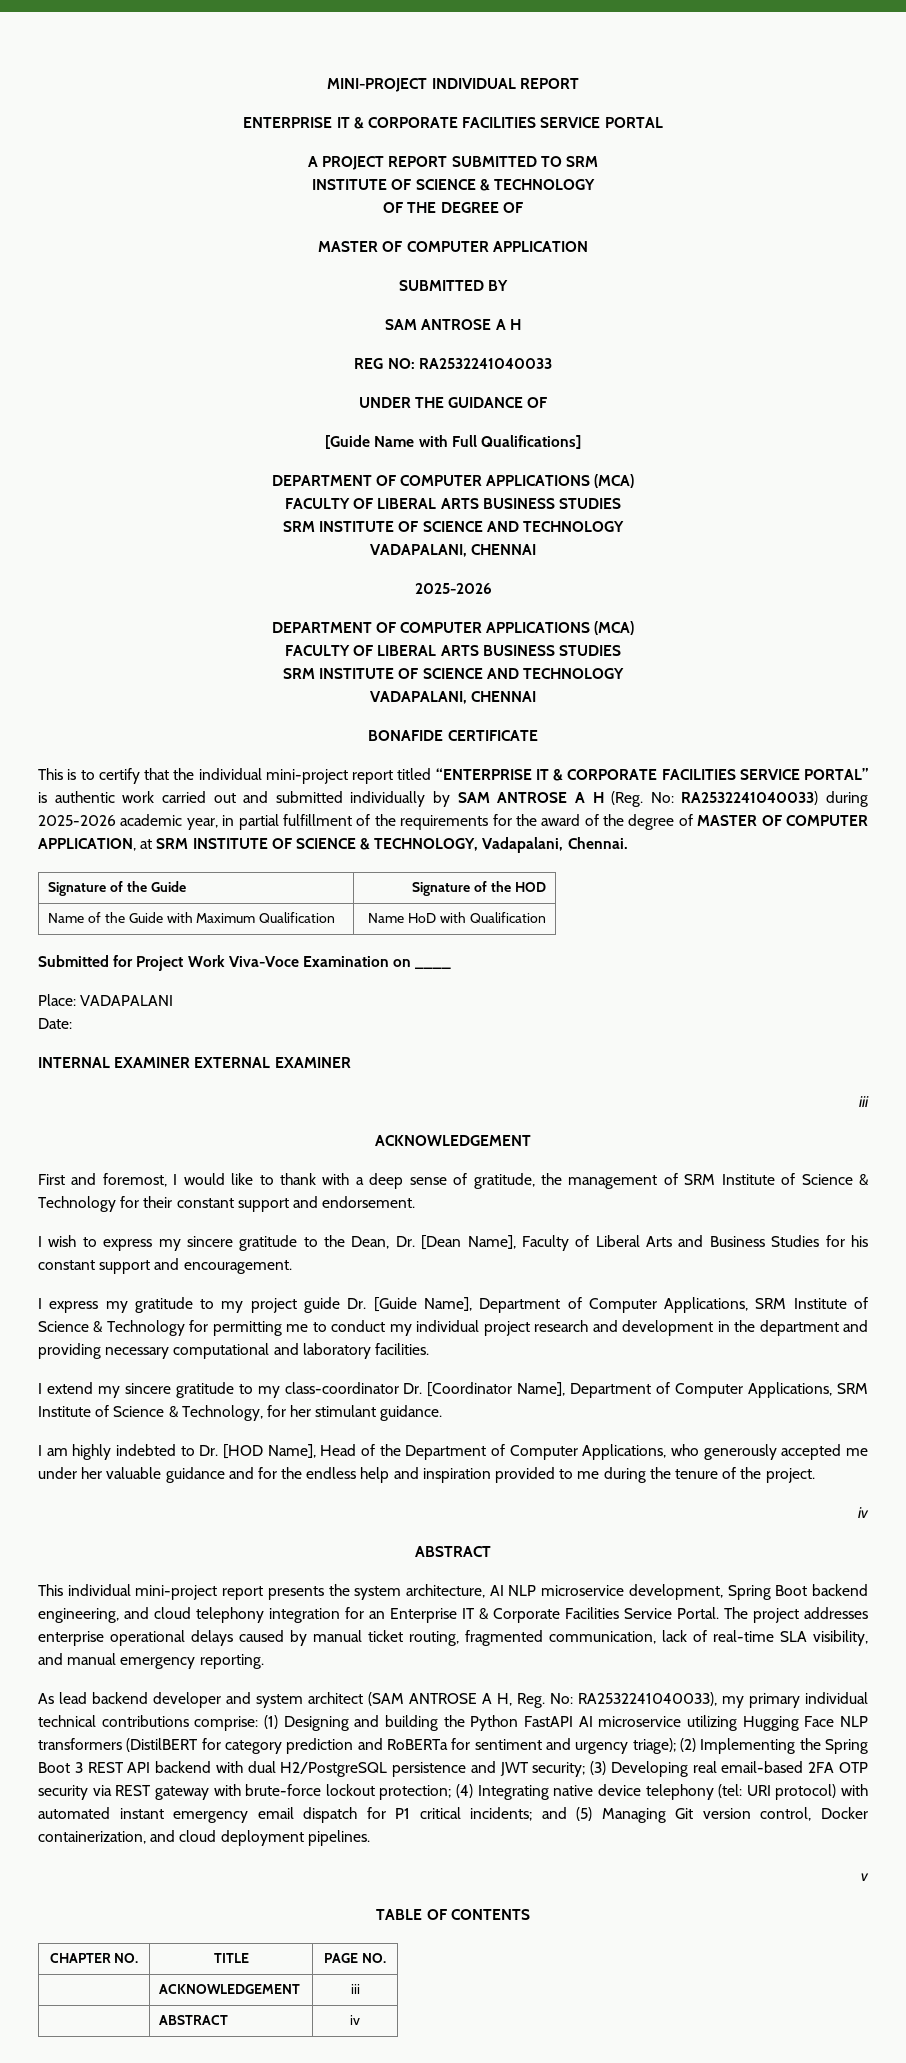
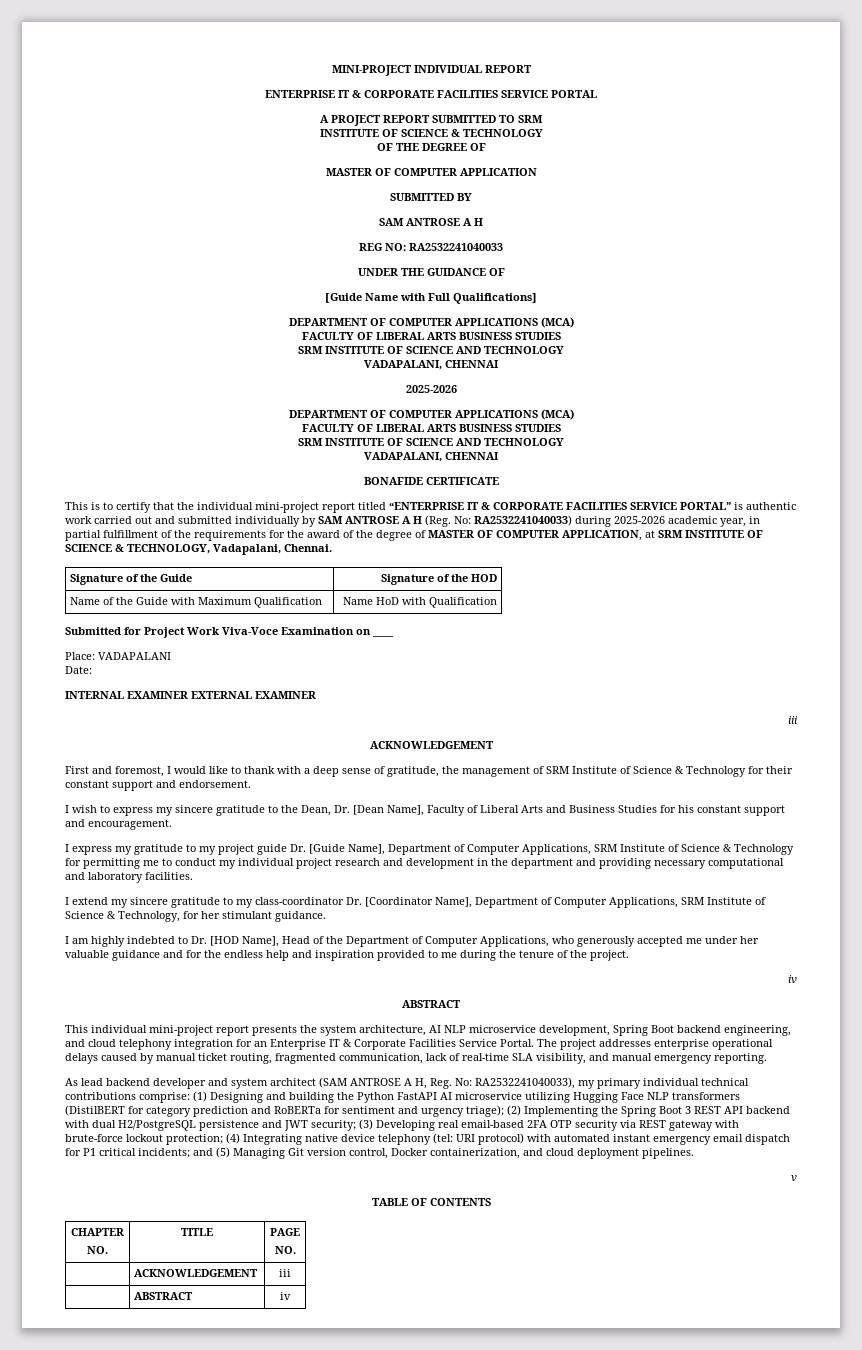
(111, 1958) none -> (124, 1232) //
(359, 1958) none -> (300, 1232) //

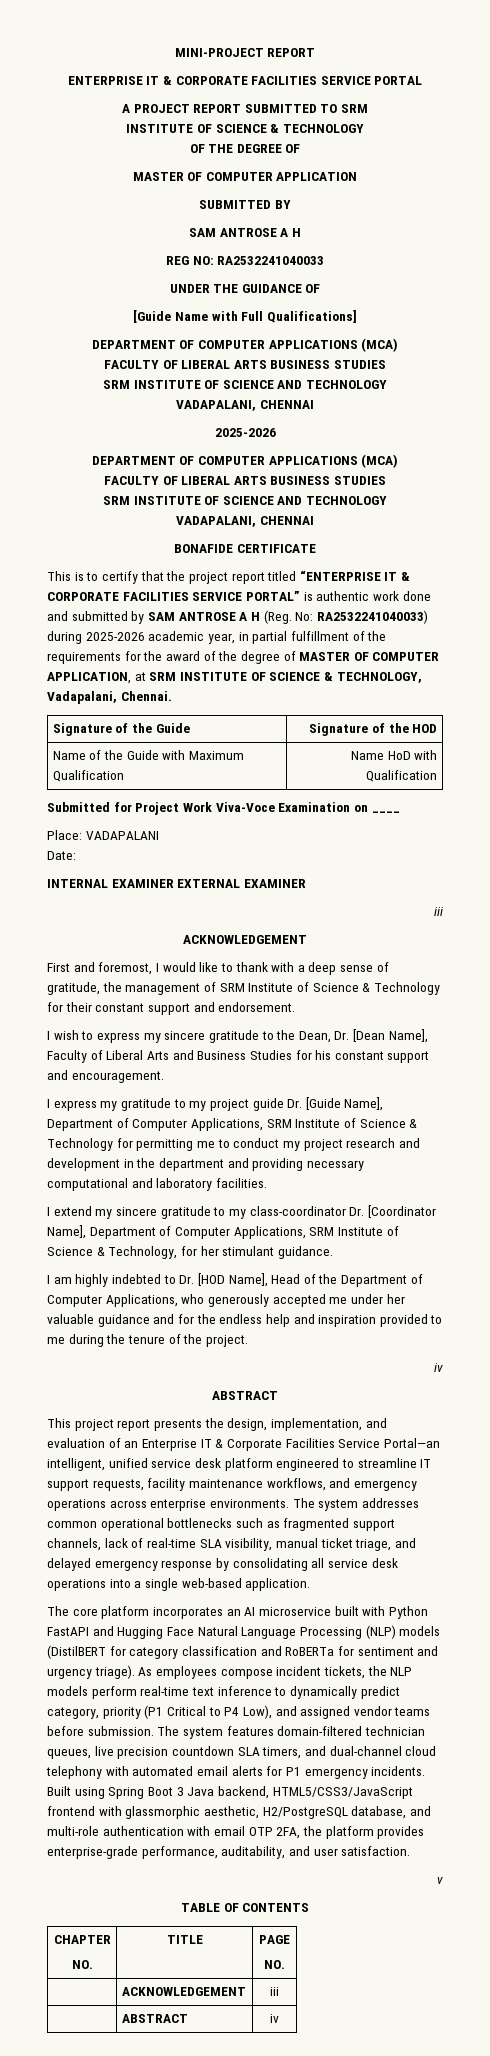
[413,65,482,73] INDIVIDUAL -> (264, 52) none
[197,502,319,513] individual mini-project -> [188,572,228,584] project
[94,516,152,524] carried out -> [402,591,431,601] done
[235,516,300,527] individually -> (128, 616) none
[238,858,294,866] individual -> (300, 1146) none
[91,1025,213,1036] individual mini-project -> [74,1419,114,1431] project
[320,1025,791,1036] [65,1039,252,1050] system architecture, AI NLP microservice development, Spring Boot backend engineering, and cloud telephony integration for -> [227,1418,387,1431] [47,1438,121,1448] design, implementation, and evaluation of
[500,1039,773,1050] [65,1053,423,1064] Portal. The project addresses enterprise operational delays caused by manual ticket routing, fragmented communication, -> [383,1438,440,1448] [47,1458,432,1471] [47,1478,417,1491] [47,1498,419,1511] [47,1518,395,1531] [47,1538,101,1551] Portal—an intelligent, unified service desk platform engineered to streamline IT support requests, facility maintenance workflows, and emergency operations across enterprise environments. The system addresses common operational bottlenecks such as fragmented support channels,
[589,1053,767,1064] [65,1077,749,1089] [65,1091,740,1103] and manual emergency reporting. // As lead backend developer and system architect (SAM ANTROSE A H, Reg. No: RA2532241040033), my primary individual technical contributions comprise: (1) Designing and building the Python FastAPI AI microservice utilizing Hugging Face NLP transformers -> [275,1538,416,1551] [47,1558,398,1571] [47,1578,311,1591] [47,1606,428,1619] [47,1625,441,1639] manual ticket triage, and delayed emergency response by consolidating all service desk operations into a single web-based application. // The core platform incorporates an AI microservice built with Python FastAPI and Hugging Face Natural Language Processing (NLP) models
[193,1106,248,1117] prediction -> [181,1646,257,1656] classification
[466,1105,790,1117] [65,1119,739,1131] [65,1133,790,1145] [65,1147,694,1159] triage); (2) Implementing the Spring Boot 3 REST API backend with dual H2/PostgreSQL persistence and JWT security; (3) Developing real email-based 2FA OTP security via REST gateway with brute-force lockout protection; (4) Integrating native device telephony (tel: URI protocol) with automated instant emergency email dispatch for P1 critical incidents; and (5) Managing Git version control, Docker containerization, and cloud deployment pipelines. -> [94,1665,413,1679] [47,1686,400,1699] [47,1705,431,1719] [47,1726,425,1739] [47,1746,437,1759] [46,1766,426,1779] [47,1786,413,1799] [47,1806,431,1819] [47,1826,425,1839] [47,1846,411,1859] triage). As employees compose incident tickets, the NLP models perform real-time text inference to dynamically predict category, priority (P1 Critical to P4 Low), and assigned vendor teams before submission. The system features domain-filtered technician queues, live precision countdown SLA timers, and dual-channel cloud telephony with automated email alerts for P1 emergency incidents. Built using Spring Boot 3 Java backend, HTML5/CSS3/JavaScript frontend with glassmorphic aesthetic, H2/PostgreSQL database, and multi-role authentication with email OTP 2FA, the platform provides enterprise-grade performance, auditability, and user satisfaction.

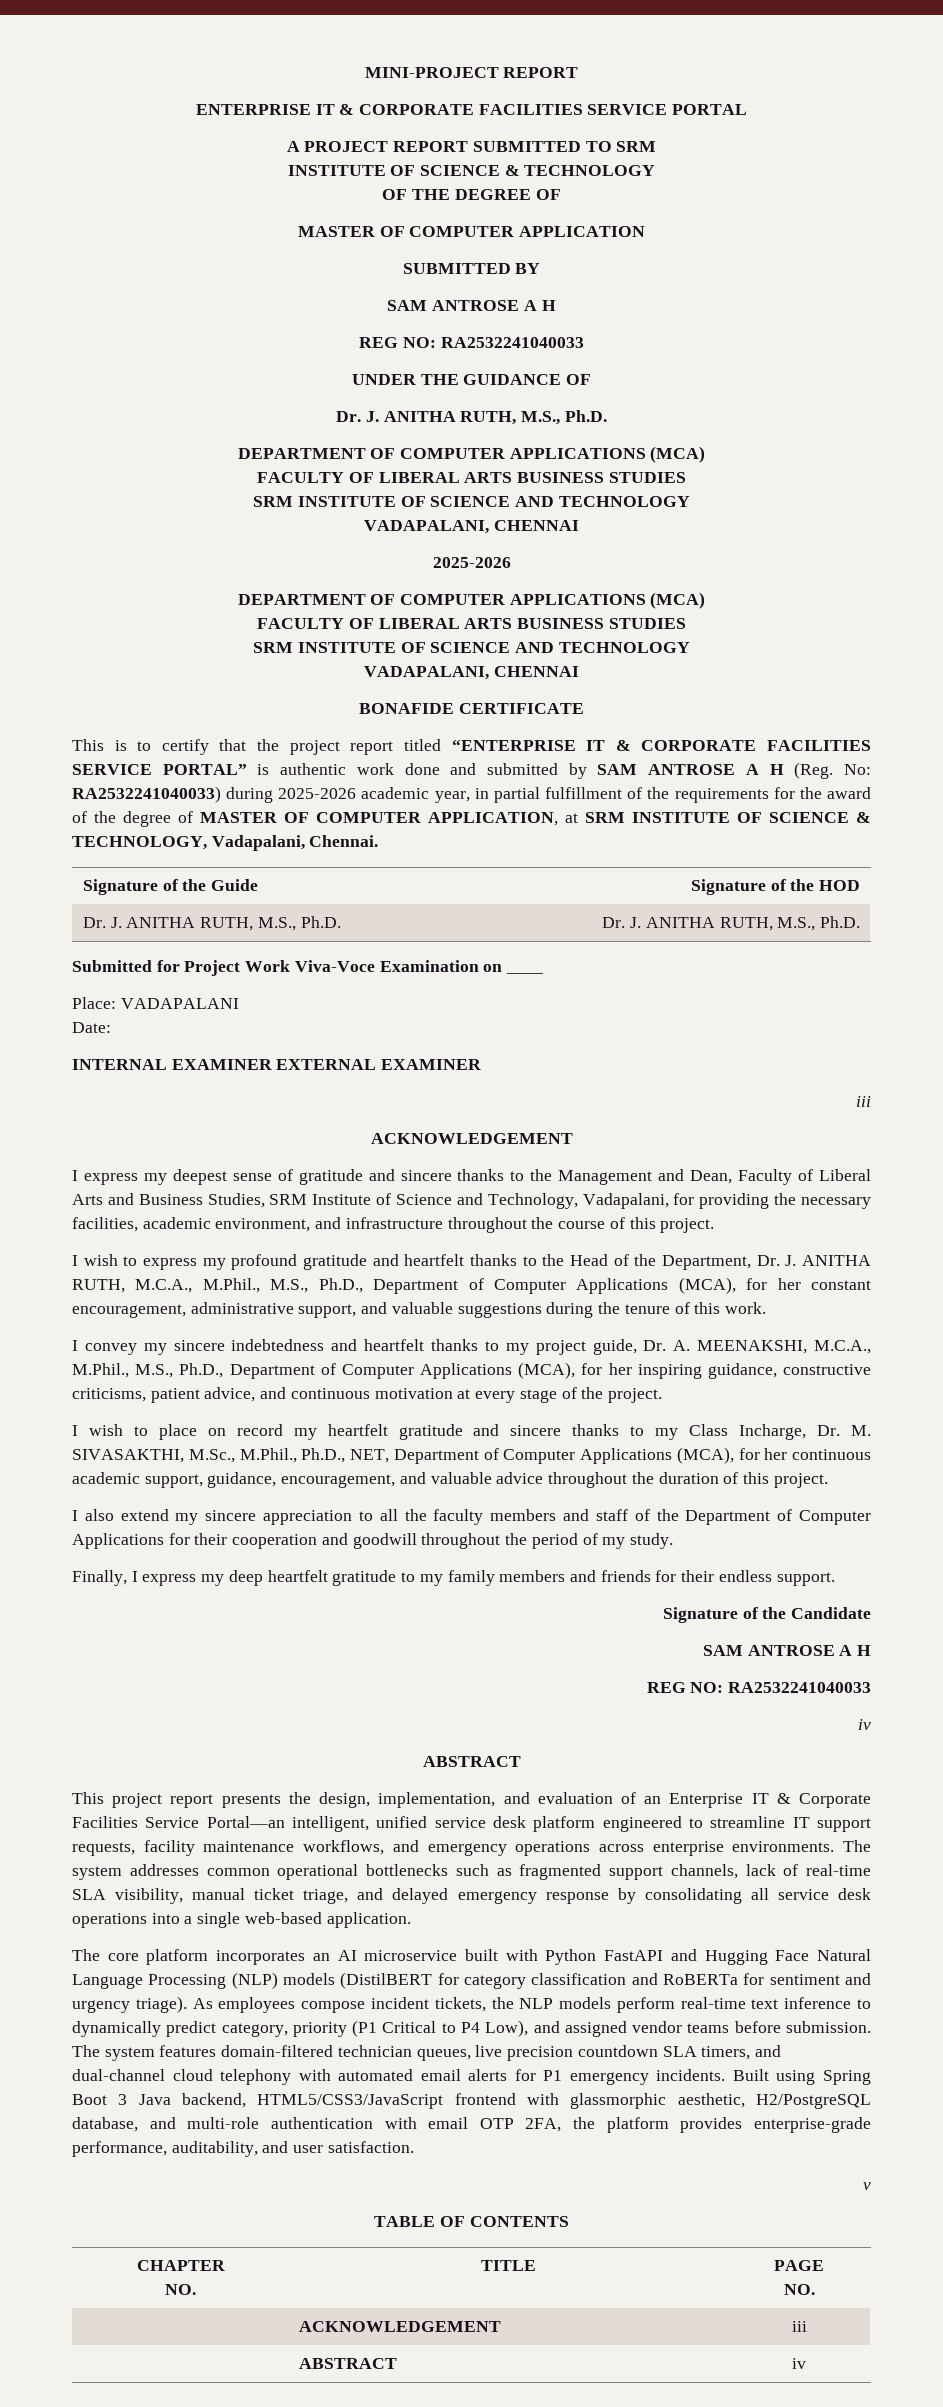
[133,310,357,323] [Guide Name with Full Qualifications] -> [336,410,607,425] Dr. J. ANITHA RUTH, M.S., Ph.D.
[52,750,244,760] [52,770,124,782] [350,750,438,760] [366,770,438,782] Name of the Guide with Maximum Qualification | Name HoD with Qualification -> [83,916,341,931] [602,916,860,931] Dr. J. ANITHA RUTH, M.S., Ph.D. | Dr. J. ANITHA RUTH, M.S., Ph.D.
[47,962,389,975] [47,982,440,995] [47,1002,296,1015] First and foremost, I would like to thank with a deep sense of gratitude, the management of SRM Institute of Science & Technology for their constant support and endorsement. -> [72,1169,872,1185] [72,1193,871,1209] [72,1217,715,1233] I express my deepest sense of gratitude and sincere thanks to the Management and Dean, Faculty of Liberal Arts and Business Studies, SRM Institute of Science and Technology, Vadapalani, for providing the necessary facilities, academic environment, and infrastructure throughout the course of this project.
[164,1029,428,1043] [47,1050,430,1063] [47,1070,164,1083] [47,1097,384,1111] [47,1118,418,1131] [47,1138,420,1151] [47,1158,364,1171] [47,1178,267,1191] [47,1205,436,1219] [47,1225,399,1239] [47,1246,333,1259] [47,1273,301,1287] sincere gratitude to the Dean, Dr. [Dean Name], Faculty of Liberal Arts and Business Studies for his constant support and encouragement. // I express my gratitude to my project guide Dr. [Guide Name], Department of Computer Applications, SRM Institute of Science & Technology for permitting me to conduct my project research and development in the department and providing necessary computational and laboratory facilities. // I extend my sincere gratitude to my class-coordinator Dr. [Coordinator Name], Department of Computer Applications, SRM Institute of Science & Technology, for her stimulant guidance. // I am highly indebted to Dr. [HOD Name], Head -> [231,1254,871,1270] [72,1277,871,1294] [72,1302,766,1318] [72,1339,872,1355] [72,1362,871,1379] [72,1387,662,1403] [72,1424,872,1440] [72,1447,871,1464] [72,1472,828,1488] [72,1509,628,1525] profound gratitude and heartfelt thanks to the Head of the Department, Dr. J. ANITHA RUTH, M.C.A., M.Phil., M.S., Ph.D., Department of Computer Applications (MCA), for her constant encouragement, administrative support, and valuable suggestions during the tenure of this work. // I convey my sincere indebtedness and heartfelt thanks to my project guide, Dr. A. MEENAKSHI, M.C.A., M.Phil., M.S., Ph.D., Department of Computer Applications (MCA), for her inspiring guidance, constructive criticisms, patient advice, and continuous motivation at every stage of the project. // I wish to place on record my heartfelt gratitude and sincere thanks to my Class Incharge, Dr. M. SIVASAKTHI, M.Sc., M.Phil., Ph.D., NET, Department of Computer Applications (MCA), for her continuous academic support, guidance, encouragement, and valuable advice throughout the duration of this project. // I also extend my sincere appreciation to all the faculty members and staff
[105,1294,405,1307] [47,1314,443,1327] [47,1334,248,1347] Applications, who generously accepted me under her valuable guidance and for the endless help and inspiration provided to me during the tenure of the project. -> [72,1533,673,1549] [72,1570,835,1586] [662,1607,872,1623] [702,1645,872,1656] [646,1682,871,1693] Applications for their cooperation and goodwill throughout the period of my study. // Finally, I express my deep heartfelt gratitude to my family members and friends for their endless support. // Signature of the Candidate // SAM ANTROSE A H // REG NO: RA2532241040033

